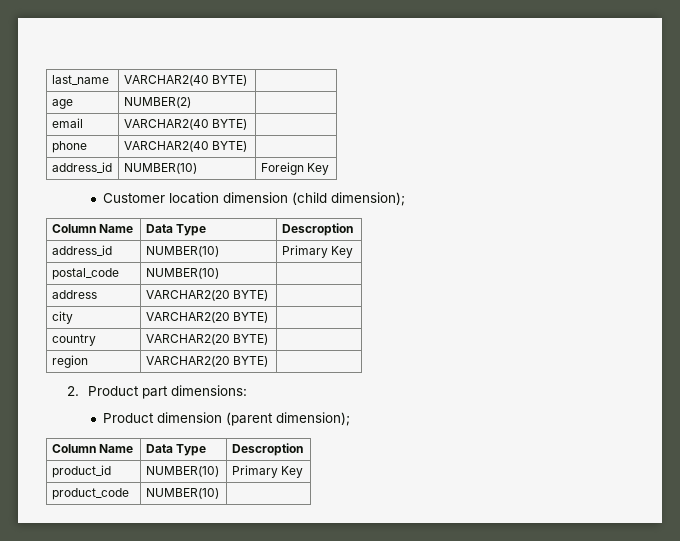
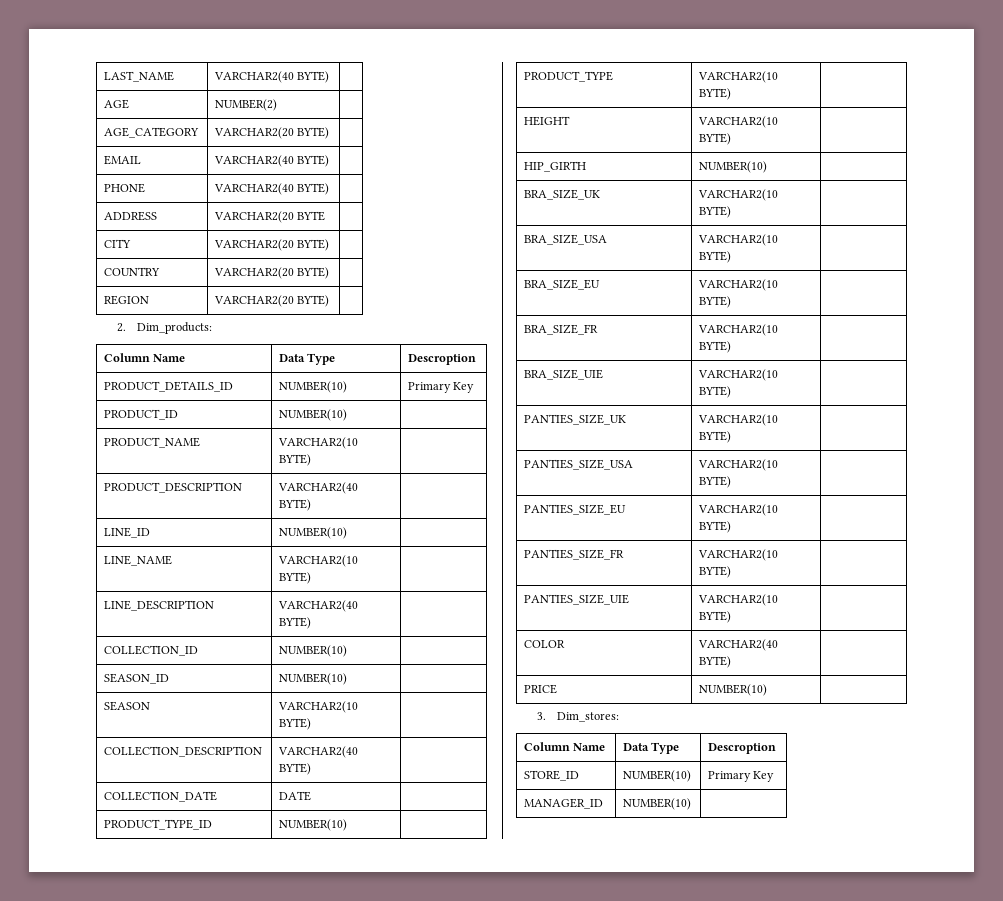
[51,75,109,85] [123,75,248,86] [51,99,73,109] last_name | VARCHAR2(40 BYTE) | // age -> [104,71,175,82] [214,71,330,83] [104,99,130,109] LAST_NAME | VARCHAR2(40 BYTE) | // AGE
[51,118,83,128] [123,119,248,130] [51,141,87,153] [123,141,248,152] [51,162,112,173] [123,163,197,174] [260,162,330,175] [102,192,405,206] [51,224,134,233] [145,224,207,236] [281,223,353,236] [51,245,112,256] [145,246,219,257] [281,245,354,258] [51,268,119,280] [145,268,219,279] [51,290,97,299] [145,290,269,301] [51,311,73,324] [145,312,269,323] [51,334,96,346] [145,334,269,345] [51,355,88,368] [145,356,269,367] [66,385,247,399] [102,412,350,426] [51,444,134,453] [145,444,207,456] [231,443,303,456] [51,465,111,478] [145,466,219,477] [231,465,304,478] [51,488,129,500] email | VARCHAR2(40 BYTE) | // phone | VARCHAR2(40 BYTE) | // address_id | NUMBER(10) | Foreign Key // Customer location dimension (child dimension); // Column Name | Data Type | Descroption // address_id | NUMBER(10) | Primary Key // postal_code | NUMBER(10) | // address | VARCHAR2(20 BYTE) | // city | VARCHAR2(20 BYTE) | // country | VARCHAR2(20 BYTE) | // region | VARCHAR2(20 BYTE) | // 2. Product part dimensions: // Product dimension (parent dimension); // Column Name | Data Type | Descroption // product_id | NUMBER(10) | Primary Key // product_code -> [104,127,200,138] [214,127,330,139] [104,155,142,165] [214,155,330,167] [104,183,146,193] [214,183,330,195] [104,211,158,221] [214,211,326,223] [104,239,132,248] [214,239,330,251] [104,267,161,276] [214,267,330,279] [104,295,150,305] [214,295,330,307] [116,322,213,334] [104,353,186,362] [279,353,336,365] [408,354,477,365] [104,381,234,392] [279,381,348,393] [408,382,475,393] [104,409,179,420] [279,409,348,421] [104,437,201,448] [278,437,359,449] [279,454,312,466] [104,482,243,493] [278,482,359,494] [279,499,312,511] [104,527,151,538] [279,527,348,539] [104,555,173,566] [278,555,359,567] [279,572,312,584] [104,600,215,611] [278,600,359,612] [279,617,312,629] [104,645,199,656] [279,645,348,657] [104,673,170,684] [279,673,348,685] [104,701,151,711] [278,701,359,713] [279,718,312,730] [104,746,263,757] [278,746,359,758] [279,763,312,775] [104,791,218,802] [279,791,312,801] [104,819,213,830] [279,819,348,831] [524,71,614,82] [698,71,779,83] [699,88,732,100] [524,116,571,126] [698,116,779,128] [699,133,732,145] [524,161,587,172] [699,161,768,173] [524,189,601,200] [698,189,779,201] [699,206,732,218] [524,234,608,245] [698,234,779,246] [699,251,732,263] [524,279,601,290] [698,279,779,291] [699,296,732,308] [524,324,599,335] [698,324,779,336] [699,341,732,353] [524,369,604,380] [698,369,779,381] [699,386,732,398] [524,414,627,425] [698,414,779,426] [699,431,732,443] [524,459,634,470] [698,459,779,471] [699,476,732,488] [524,504,627,515] [698,504,779,516] [699,521,732,533] [524,549,625,560] [698,549,779,561] [699,566,732,578] [524,594,630,605] [698,594,779,606] [699,611,732,623] [524,640,566,648] [698,639,779,651] [699,656,732,668] [524,684,558,694] [699,684,768,696] [536,712,620,722] [524,742,606,751] [623,742,680,754] [708,743,777,754] [524,770,580,781] [623,770,692,782] [708,771,775,782] [524,798,604,809] AGE_CATEGORY | VARCHAR2(20 BYTE) | // EMAIL | VARCHAR2(40 BYTE) | // PHONE | VARCHAR2(40 BYTE) | // ADDRESS | VARCHAR2(20 BYTE | // CITY | VARCHAR2(20 BYTE) | // COUNTRY | VARCHAR2(20 BYTE) | // REGION | VARCHAR2(20 BYTE) | // 2. Dim_products: // Column Name | Data Type | Descroption // PRODUCT_DETAILS_ID | NUMBER(10) | Primary Key // PRODUCT_ID | NUMBER(10) | // PRODUCT_NAME | VARCHAR2(10 BYTE) | // PRODUCT_DESCRIPTION | VARCHAR2(40 BYTE) | // LINE_ID | NUMBER(10) | // LINE_NAME | VARCHAR2(10 BYTE) | // LINE_DESCRIPTION | VARCHAR2(40 BYTE) | // COLLECTION_ID | NUMBER(10) | // SEASON_ID | NUMBER(10) | // SEASON | VARCHAR2(10 BYTE) | // COLLECTION_DESCRIPTION | VARCHAR2(40 BYTE) | // COLLECTION_DATE | DATE | // PRODUCT_TYPE_ID | NUMBER(10) | // PRODUCT_TYPE | VARCHAR2(10 BYTE) | // HEIGHT | VARCHAR2(10 BYTE) | // HIP_GIRTH | NUMBER(10) | // BRA_SIZE_UK | VARCHAR2(10 BYTE) | // BRA_SIZE_USA | VARCHAR2(10 BYTE) | // BRA_SIZE_EU | VARCHAR2(10 BYTE) | // BRA_SIZE_FR | VARCHAR2(10 BYTE) | // BRA_SIZE_UIE | VARCHAR2(10 BYTE) | // PANTIES_SIZE_UK | VARCHAR2(10 BYTE) | // PANTIES_SIZE_USA | VARCHAR2(10 BYTE) | // PANTIES_SIZE_EU | VARCHAR2(10 BYTE) | // PANTIES_SIZE_FR | VARCHAR2(10 BYTE) | // PANTIES_SIZE_UIE | VARCHAR2(10 BYTE) | // COLOR | VARCHAR2(40 BYTE) | // PRICE | NUMBER(10) | // 3. Dim_stores: // Column Name | Data Type | Descroption // STORE_ID | NUMBER(10) | Primary Key // MANAGER_ID

